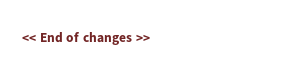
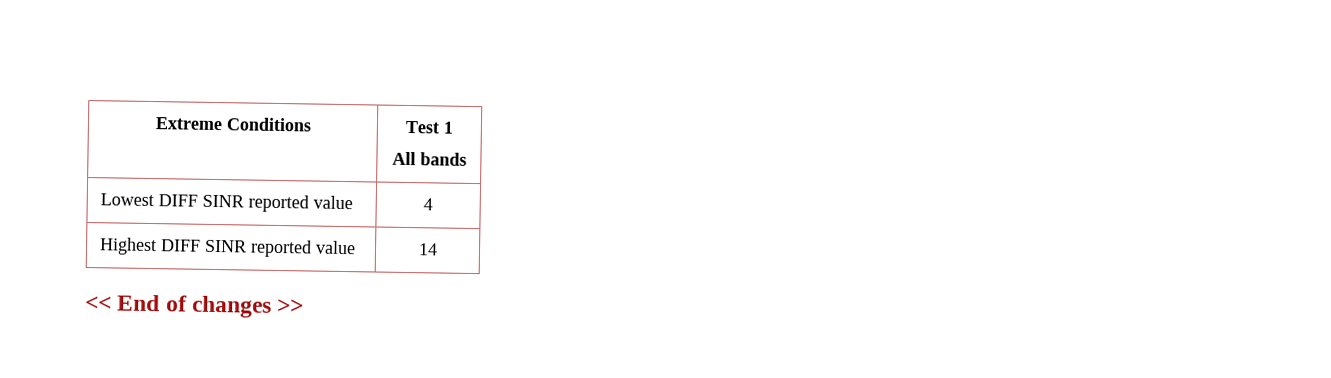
(22, 38) none -> [154,117,312,132] [405,120,454,134] [391,151,467,166] [99,193,353,213] [423,198,433,211] [98,237,356,258] [417,243,438,256] Extreme Conditions | Test 1 // All bands // Lowest DIFF SINR reported value | 4 // Highest DIFF SINR reported value | 14 //

